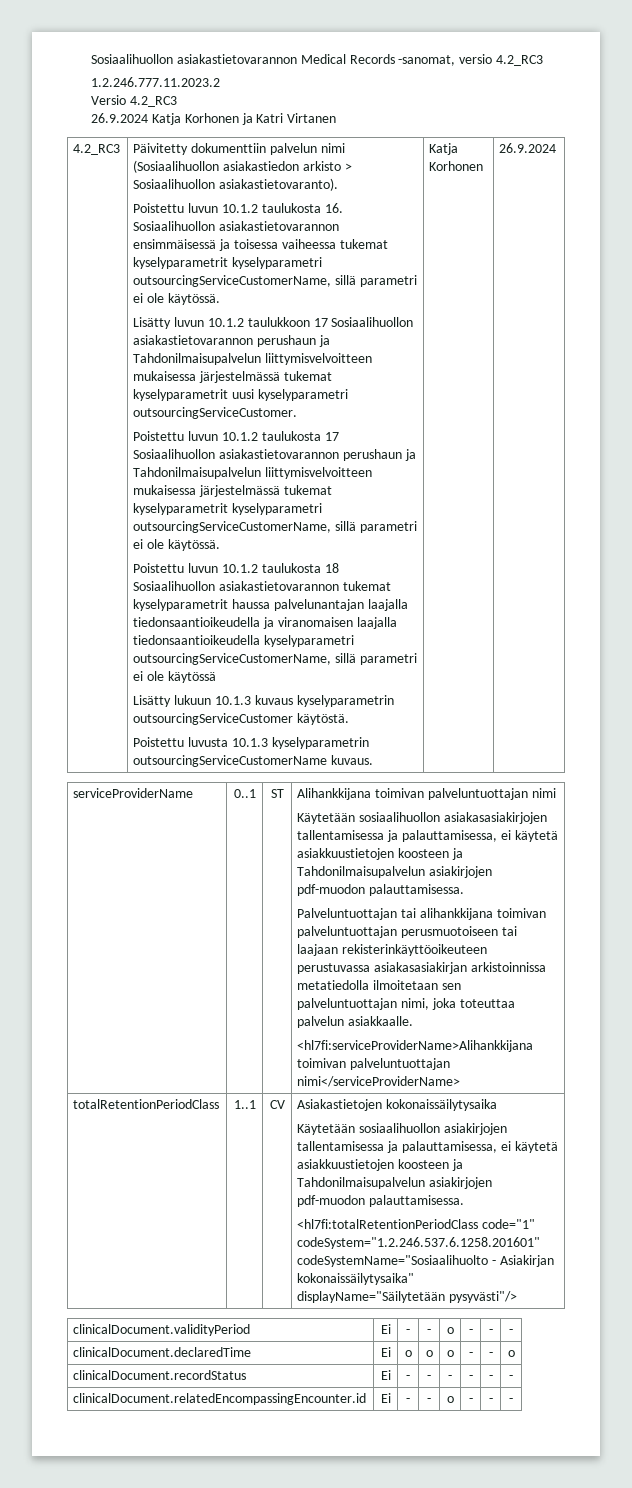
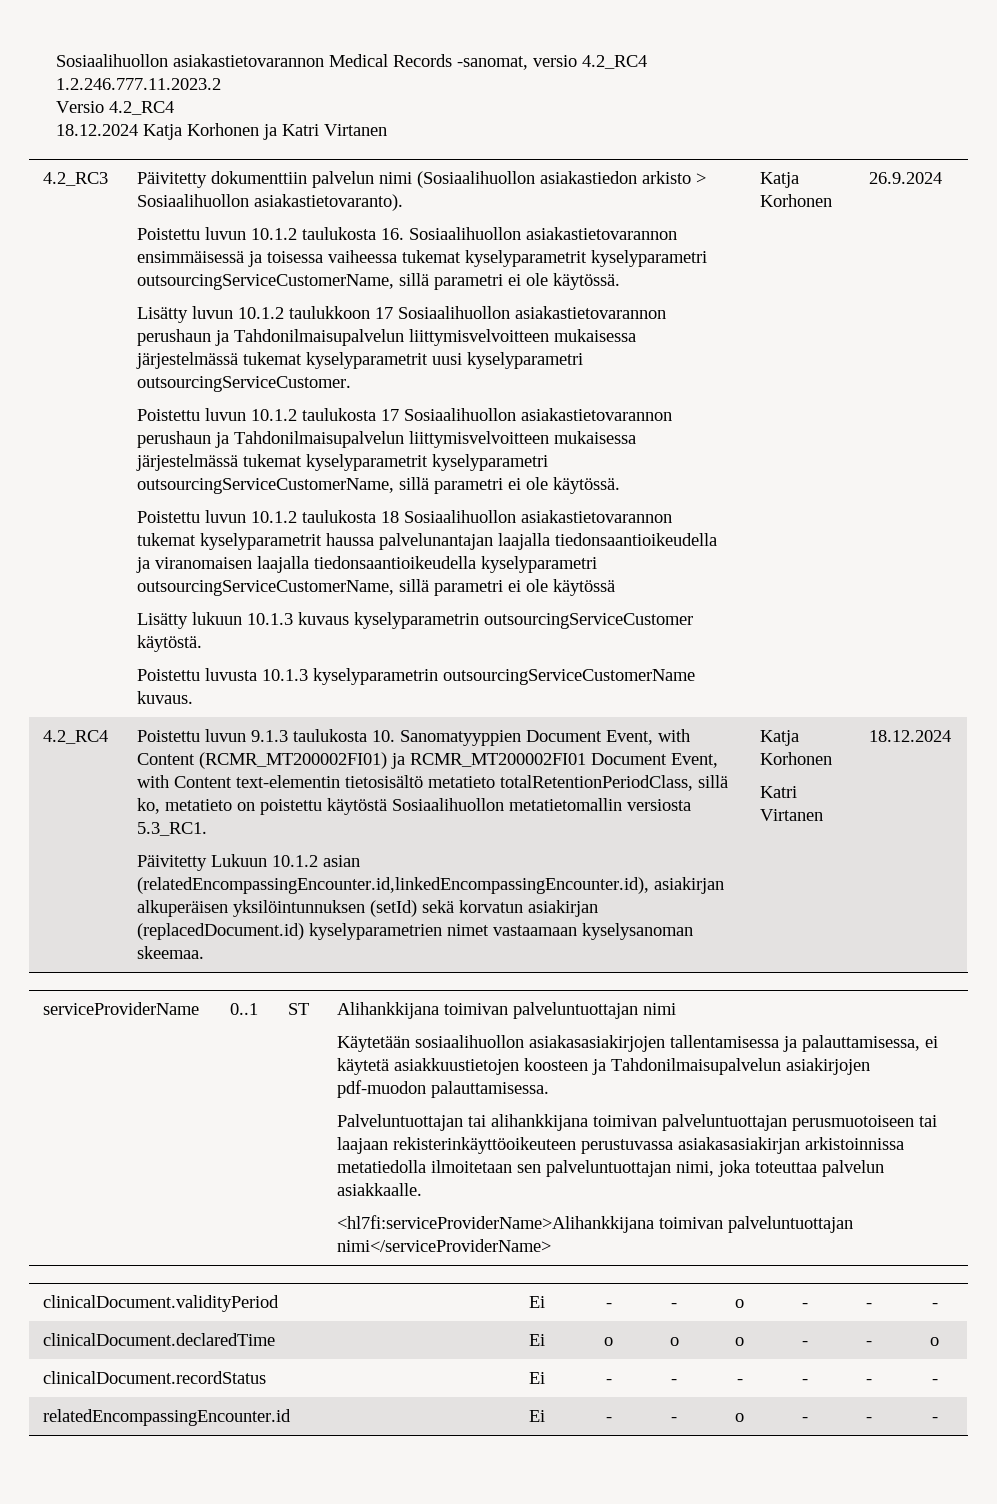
[495,55,543,66] 4.2_RC3 -> [581,55,647,69] 4.2_RC4
[129,96,177,107] [91,113,149,123] 4.2_RC3 // 26.9.2024 -> [108,101,174,115] [55,124,138,136] 4.2_RC4 // 18.12.2024
(557, 148) none -> [43,730,109,744] [137,729,691,746] [137,752,719,769] [137,775,729,791] [137,798,692,815] [137,822,208,836] [137,854,361,871] [137,877,725,894] [137,900,599,917] [137,923,694,940] [137,946,205,959] [760,730,800,746] [760,752,833,765] [760,786,798,798] [760,809,824,821] [869,730,952,742] // 4.2_RC4 | Poistettu luvun 9.1.3 taulukosta 10. Sanomatyyppien Document Event, with Content (RCMR_MT200002FI01) ja RCMR_MT200002FI01 Document Event, with Content text-elementin tietosisältö metatieto totalRetentionPeriodClass, sillä ko, metatieto on poistettu käytöstä Sosiaalihuollon metatietomallin versiosta 5.3_RC1. // Päivitetty Lukuun 10.1.2 asian (relatedEncompassingEncounter.id,linkedEncompassingEncounter.id), asiakirjan alkuperäisen yksilöintunnuksen (setId) sekä korvatun asiakirjan (replacedDocument.id) kyselyparametrien nimet vastaamaan kyselysanoman skeemaa. | Katja Korhonen // Katri Virtanen | 18.12.2024
[73,1099,220,1109] [233,1100,256,1109] [269,1100,285,1109] [297,1099,498,1111] [297,1123,508,1135] [297,1141,558,1153] [297,1159,464,1171] [297,1177,493,1189] [297,1195,465,1207] [297,1219,536,1229] [297,1237,541,1249] [297,1255,555,1267] [297,1273,415,1285] [297,1291,518,1303] // totalRetentionPeriodClass | 1..1 | CV | Asiakastietojen kokonaissäilytysaika // Käytetään sosiaalihuollon asiakirjojen tallentamisessa ja palauttamisessa, ei käytetä asiakkuustietojen koosteen ja Tahdonilmaisupalvelun asiakirjojen pdf-muodon palauttamisessa. // <hl7fi:totalRetentionPeriodClass code="1" codeSystem="1.2.246.537.6.1258.201601" codeSystemName="Sosiaalihuolto - Asiakirjan kokonaissäilytysaika" displayName="Säilytetään pysyvästi"/> -> (552, 1245) none
[73,1393,367,1405] clinicalDocument.relatedEncompassingEncounter.id -> [43,1409,292,1426] relatedEncompassingEncounter.id

